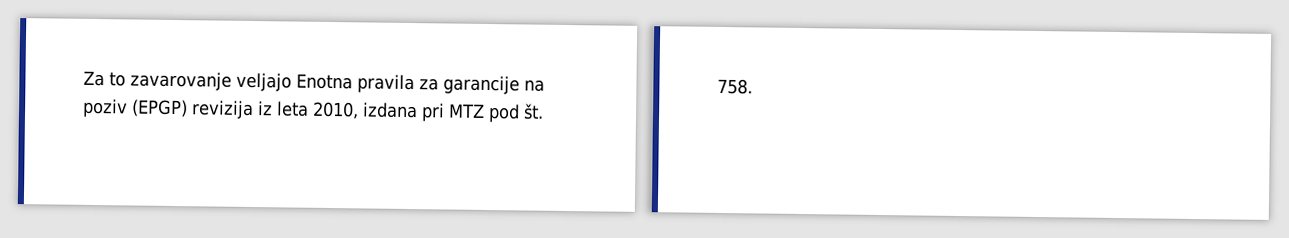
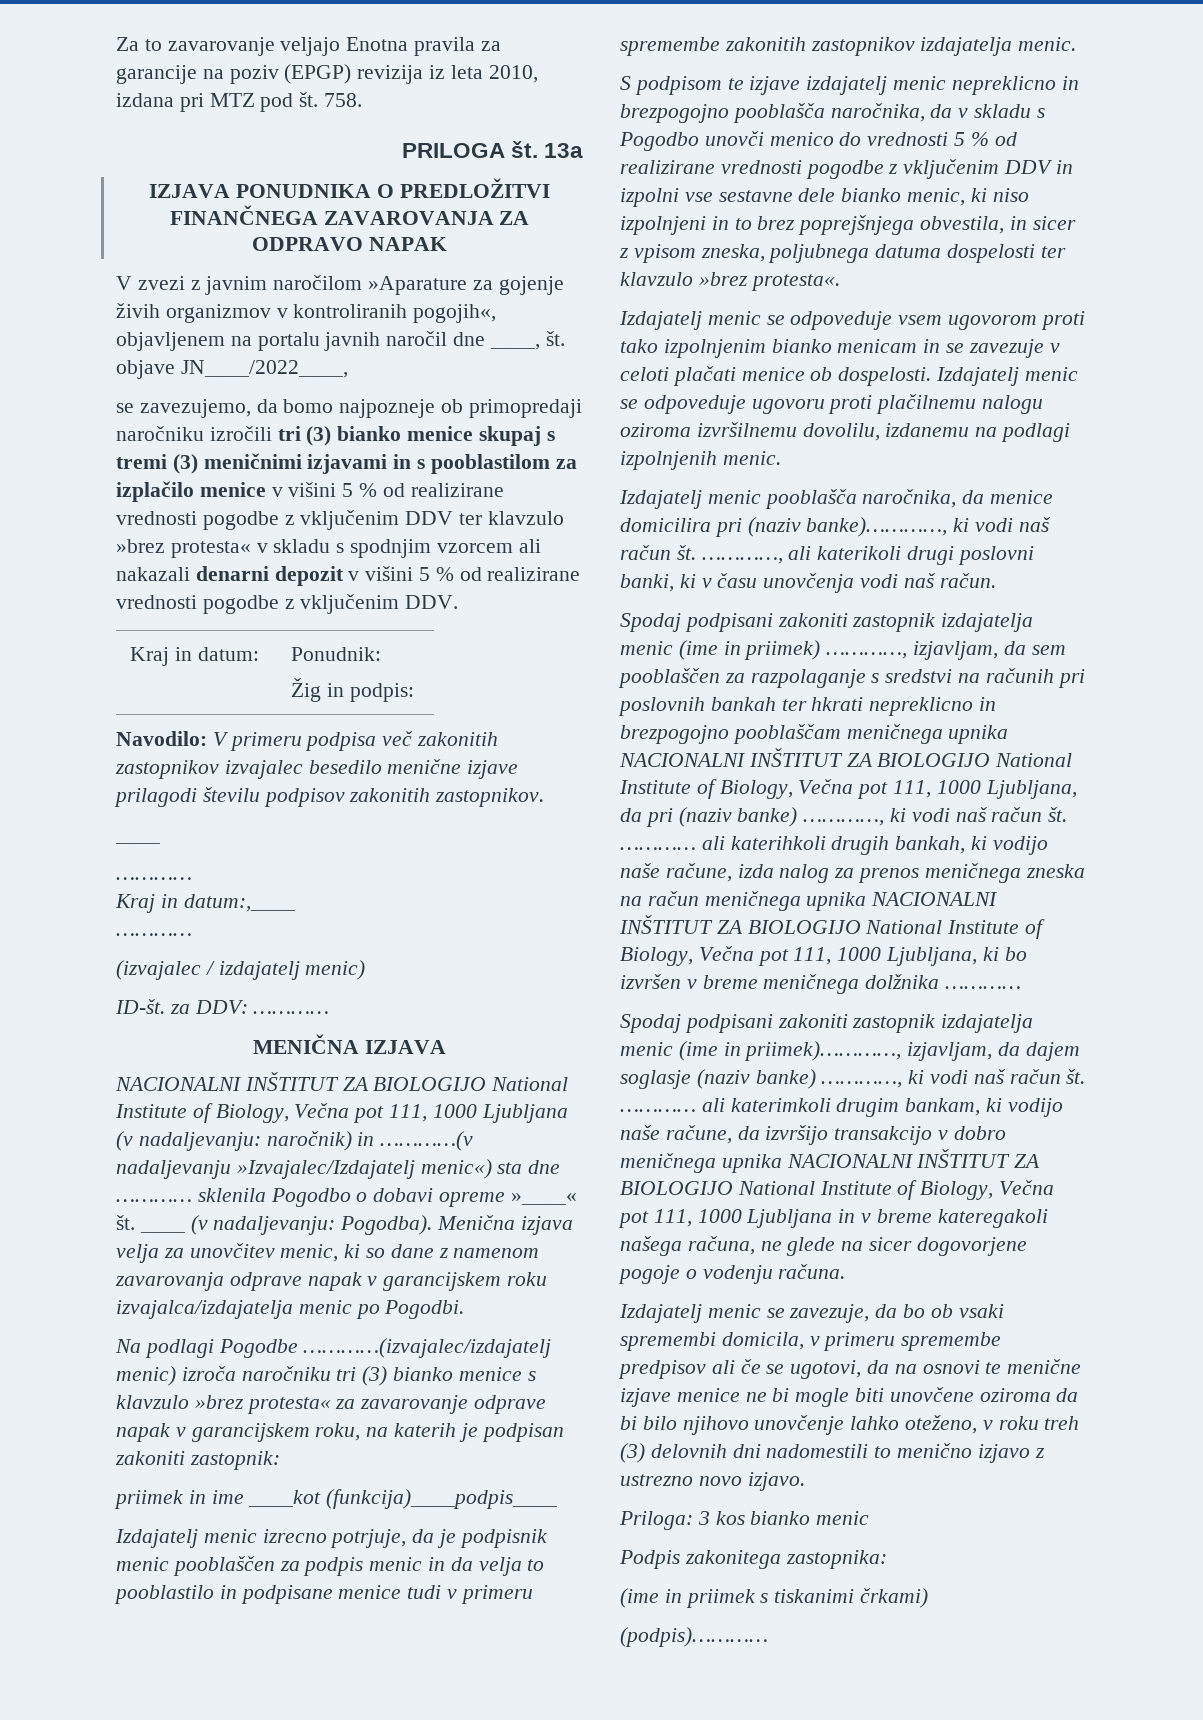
(753, 86) none -> [401,141,583,158] [149,178,550,198] [169,205,530,225] [252,237,447,251] [116,275,564,295] [116,303,497,323] [116,331,565,351] [116,360,348,379] [116,399,582,418] [116,426,555,446] [116,453,577,474] [116,481,504,502] [116,510,564,530] [116,539,541,558] [116,566,581,586] [116,594,459,614] [130,647,259,666] [291,647,382,661] [291,678,414,702] [116,731,499,751] [115,759,519,779] [114,787,545,807] [115,841,160,844] [116,877,192,880] [115,894,295,913] [116,933,192,936] [116,960,366,980] [115,999,330,1014] [253,1034,446,1054] [115,1072,569,1091] [115,1103,568,1123] [116,1131,474,1151] [116,1159,561,1179] [116,1188,577,1207] [116,1215,135,1230] [139,1215,573,1235] [116,1243,540,1263] [115,1272,548,1291] [116,1300,465,1319] [115,1338,552,1358] [116,1366,536,1386] [116,1395,547,1414] [116,1423,564,1442] [115,1451,280,1470] [114,1489,558,1509] [115,1529,547,1548] [116,1556,545,1576] [114,1585,533,1604] [620,37,1077,56] [620,76,1079,95] [620,103,1045,123] [619,131,1017,151] [620,159,1073,179] [620,188,1029,207] [620,215,1076,235] [619,244,1066,263] [620,272,840,291] [619,311,1085,330] [620,339,1060,358] [620,366,1078,386] [620,394,1044,414] [620,422,1071,442] [620,451,781,470] [619,489,1054,509] [620,517,1051,537] [620,545,1034,565] [620,573,996,593] [620,613,1034,632] [620,640,1066,660] [618,668,1085,688] [618,697,997,716] [620,724,1009,744] [619,748,1073,767] [619,779,1077,799] [620,807,1068,827] [620,836,1048,855] [620,863,1085,883] [620,891,998,911] [619,915,1046,939] [620,946,1027,966] [620,974,1022,994] [620,1014,1034,1033] [620,1041,1080,1061] [620,1069,1086,1089] [620,1098,1063,1117] [620,1125,1006,1145] [620,1149,1041,1173] [620,1180,1055,1200] [618,1209,1048,1228] [620,1236,1027,1256] [618,1264,846,1284] [619,1304,1004,1323] [620,1332,1002,1351] [618,1359,1082,1379] [620,1387,1079,1407] [620,1415,1080,1435] [620,1443,1045,1463] [620,1472,805,1491] [619,1511,870,1530] [619,1550,887,1569] [620,1588,929,1608] [620,1627,768,1647] // PRILOGA št. 13a // IZJAVA PONUDNIKA O PREDLOŽITVI FINANČNEGA ZAVAROVANJA ZA ODPRAVO NAPAK // V zvezi z javnim naročilom »Aparature za gojenje živih organizmov v kontroliranih pogojih«, objavljenem na portalu javnih naročil dne ____, št. objave JN____/2022____, // se zavezujemo, da bomo najpozneje ob primopredaji naročniku izročili tri (3) bianko menice skupaj s tremi (3) meničnimi izjavami in s pooblastilom za izplačilo menice v višini 5 % od realizirane vrednosti pogodbe z vključenim DDV ter klavzulo »brez protesta« v skladu s spodnjim vzorcem ali nakazali denarni depozit v višini 5 % od realizirane vrednosti pogodbe z vključenim DDV. // Kraj in datum: | Ponudnik: // Žig in podpis: // Navodilo: V primeru podpisa več zakonitih zastopnikov izvajalec besedilo menične izjave prilagodi številu podpisov zakonitih zastopnikov. // ____ // ………… // Kraj in datum:,____ // ………… // (izvajalec / izdajatelj menic) // ID-št. za DDV: ………… // MENIČNA IZJAVA // NACIONALNI INŠTITUT ZA BIOLOGIJO National Institute of Biology, Večna pot 111, 1000 Ljubljana (v nadaljevanju: naročnik) in …………(v nadaljevanju »Izvajalec/Izdajatelj menic«) sta dne ………… sklenila Pogodbo o dobavi opreme »____« št. ____ (v nadaljevanju: Pogodba). Menična izjava velja za unovčitev menic, ki so dane z namenom zavarovanja odprave napak v garancijskem roku izvajalca/izdajatelja menic po Pogodbi. // Na podlagi Pogodbe …………(izvajalec/izdajatelj menic) izroča naročniku tri (3) bianko menice s klavzulo »brez protesta« za zavarovanje odprave napak v garancijskem roku, na katerih je podpisan zakoniti zastopnik: // priimek in ime ____kot (funkcija)____podpis____ // Izdajatelj menic izrecno potrjuje, da je podpisnik menic pooblaščen za podpis menic in da velja to pooblastilo in podpisane menice tudi v primeru spremembe zakonitih zastopnikov izdajatelja menic. // S podpisom te izjave izdajatelj menic nepreklicno in brezpogojno pooblašča naročnika, da v skladu s Pogodbo unovči menico do vrednosti 5 % od realizirane vrednosti pogodbe z vključenim DDV in izpolni vse sestavne dele bianko menic, ki niso izpolnjeni in to brez poprejšnjega obvestila, in sicer z vpisom zneska, poljubnega datuma dospelosti ter klavzulo »brez protesta«. // Izdajatelj menic se odpoveduje vsem ugovorom proti tako izpolnjenim bianko menicam in se zavezuje v celoti plačati menice ob dospelosti. Izdajatelj menic se odpoveduje ugovoru proti plačilnemu nalogu oziroma izvršilnemu dovolilu, izdanemu na podlagi izpolnjenih menic. // Izdajatelj menic pooblašča naročnika, da menice domicilira pri (naziv banke)…………, ki vodi naš račun št. …………, ali katerikoli drugi poslovni banki, ki v času unovčenja vodi naš račun. // Spodaj podpisani zakoniti zastopnik izdajatelja menic (ime in priimek) …………, izjavljam, da sem pooblaščen za razpolaganje s sredstvi na računih pri poslovnih bankah ter hkrati nepreklicno in brezpogojno pooblaščam meničnega upnika NACIONALNI INŠTITUT ZA BIOLOGIJO National Institute of Biology, Večna pot 111, 1000 Ljubljana, da pri (naziv banke) …………, ki vodi naš račun št. ………… ali katerihkoli drugih bankah, ki vodijo naše račune, izda nalog za prenos meničnega zneska na račun meničnega upnika NACIONALNI INŠTITUT ZA BIOLOGIJO National Institute of Biology, Večna pot 111, 1000 Ljubljana, ki bo izvršen v breme meničnega dolžnika ………… // Spodaj podpisani zakoniti zastopnik izdajatelja menic (ime in priimek)…………, izjavljam, da dajem soglasje (naziv banke) …………, ki vodi naš račun št. ………… ali katerimkoli drugim bankam, ki vodijo naše račune, da izvršijo transakcijo v dobro meničnega upnika NACIONALNI INŠTITUT ZA BIOLOGIJO National Institute of Biology, Večna pot 111, 1000 Ljubljana in v breme kateregakoli našega računa, ne glede na sicer dogovorjene pogoje o vodenju računa. // Izdajatelj menic se zavezuje, da bo ob vsaki spremembi domicila, v primeru spremembe predpisov ali če se ugotovi, da na osnovi te menične izjave menice ne bi mogle biti unovčene oziroma da bi bilo njihovo unovčenje lahko oteženo, v roku treh (3) delovnih dni nadomestili to menično izjavo z ustrezno novo izjavo. // Priloga: 3 kos bianko menic // Podpis zakonitega zastopnika: // (ime in priimek s tiskanimi črkami) // (podpis)…………

